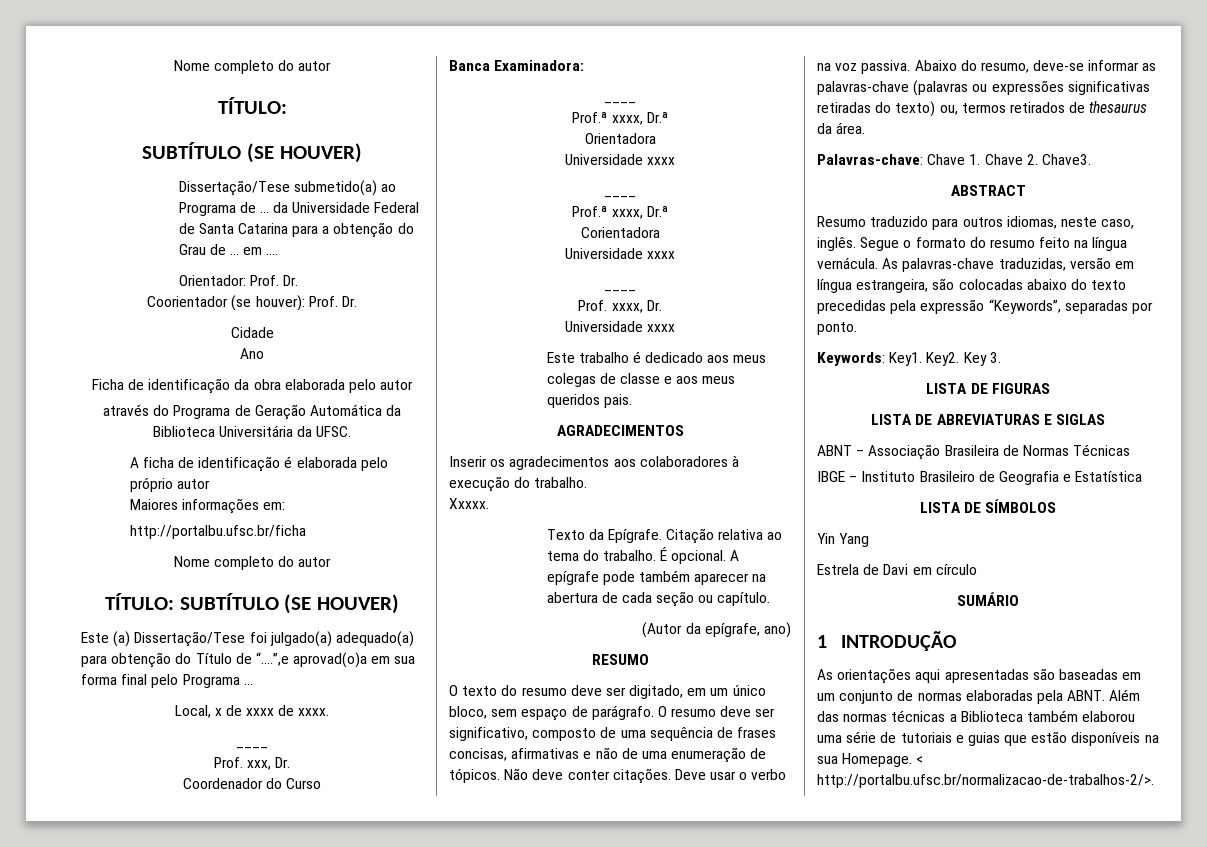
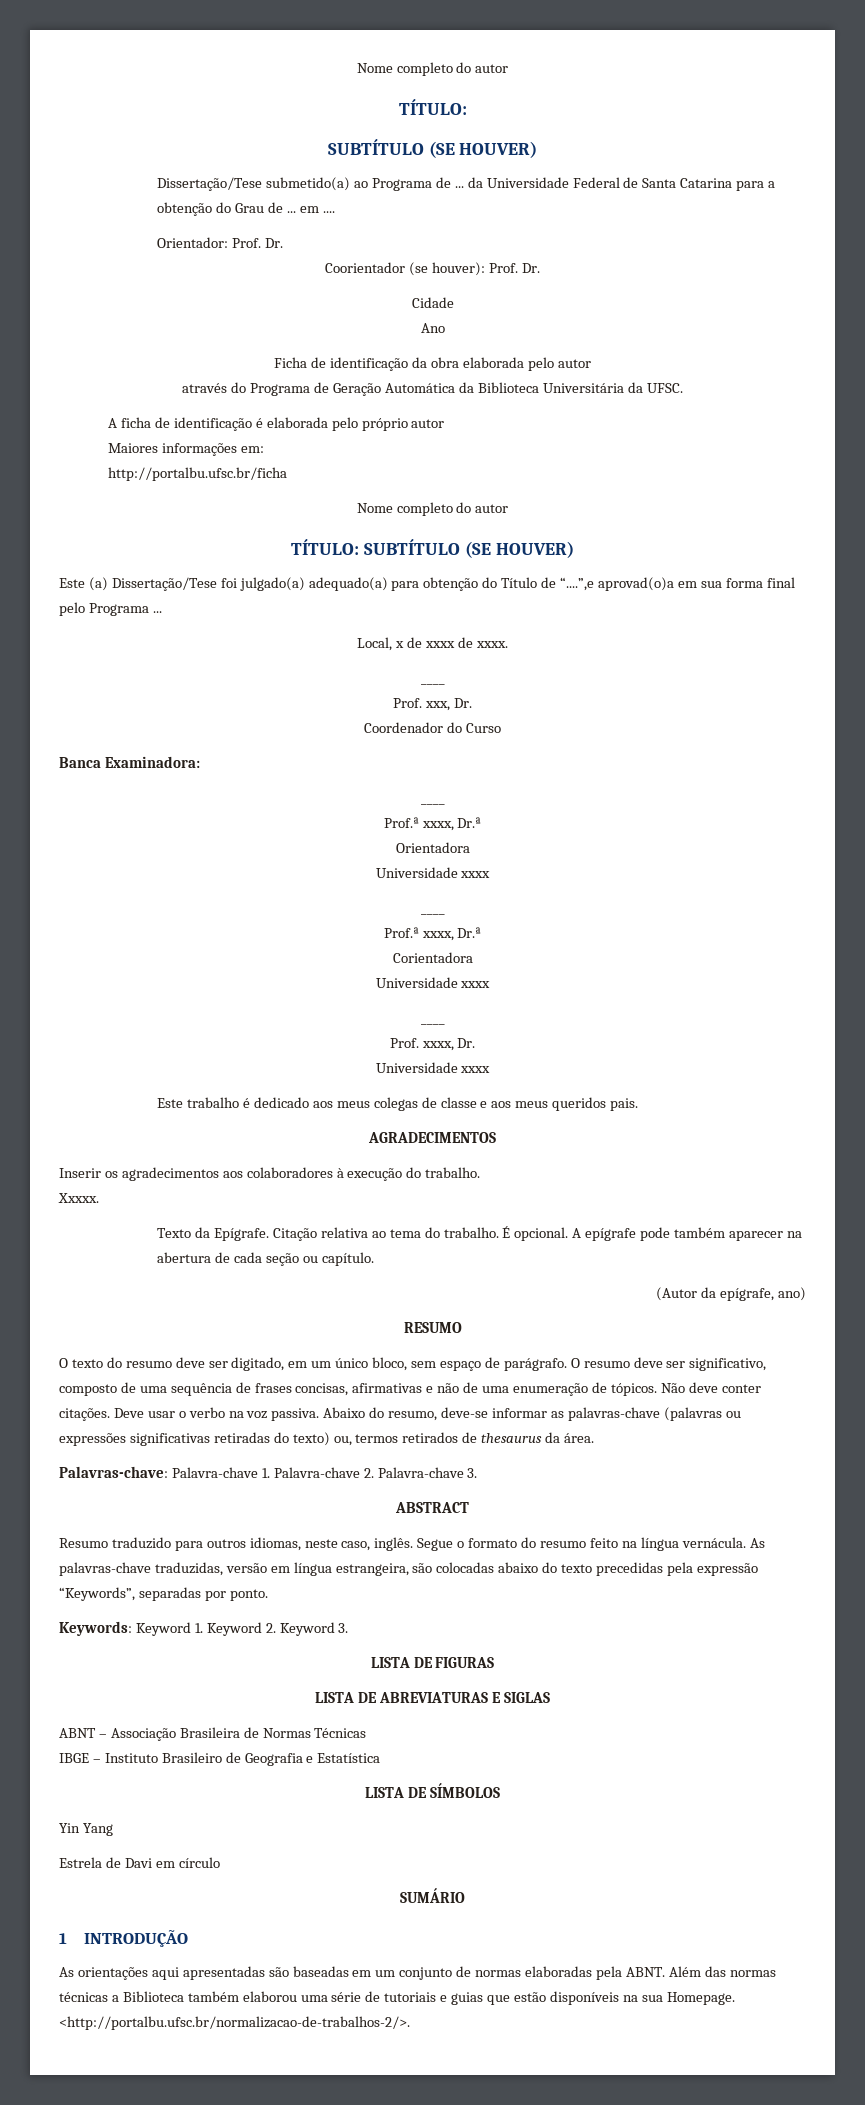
[927,154,1091,165] Chave 1. Chave 2. Chave3. -> [171,1467,478,1478] Palavra-chave 1. Palavra-chave 2. Palavra-chave 3.
[889,352,987,366] Key1. Key2. Key -> [135,1622,335,1636] Keyword 1. Keyword 2. Keyword
[916,756,924,764] [817,774,1154,788] < http://portalbu.ufsc.br/normalizacao-de-trabalhos-2/>. -> [59,2016,410,2030] <http://portalbu.ufsc.br/normalizacao-de-trabalhos-2/>.

